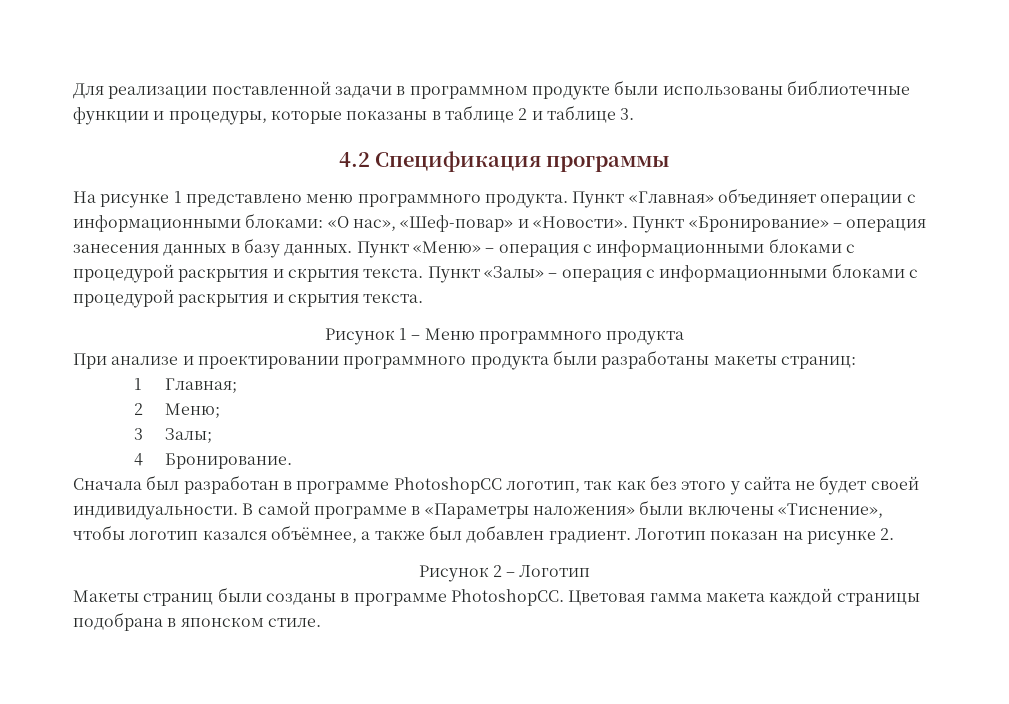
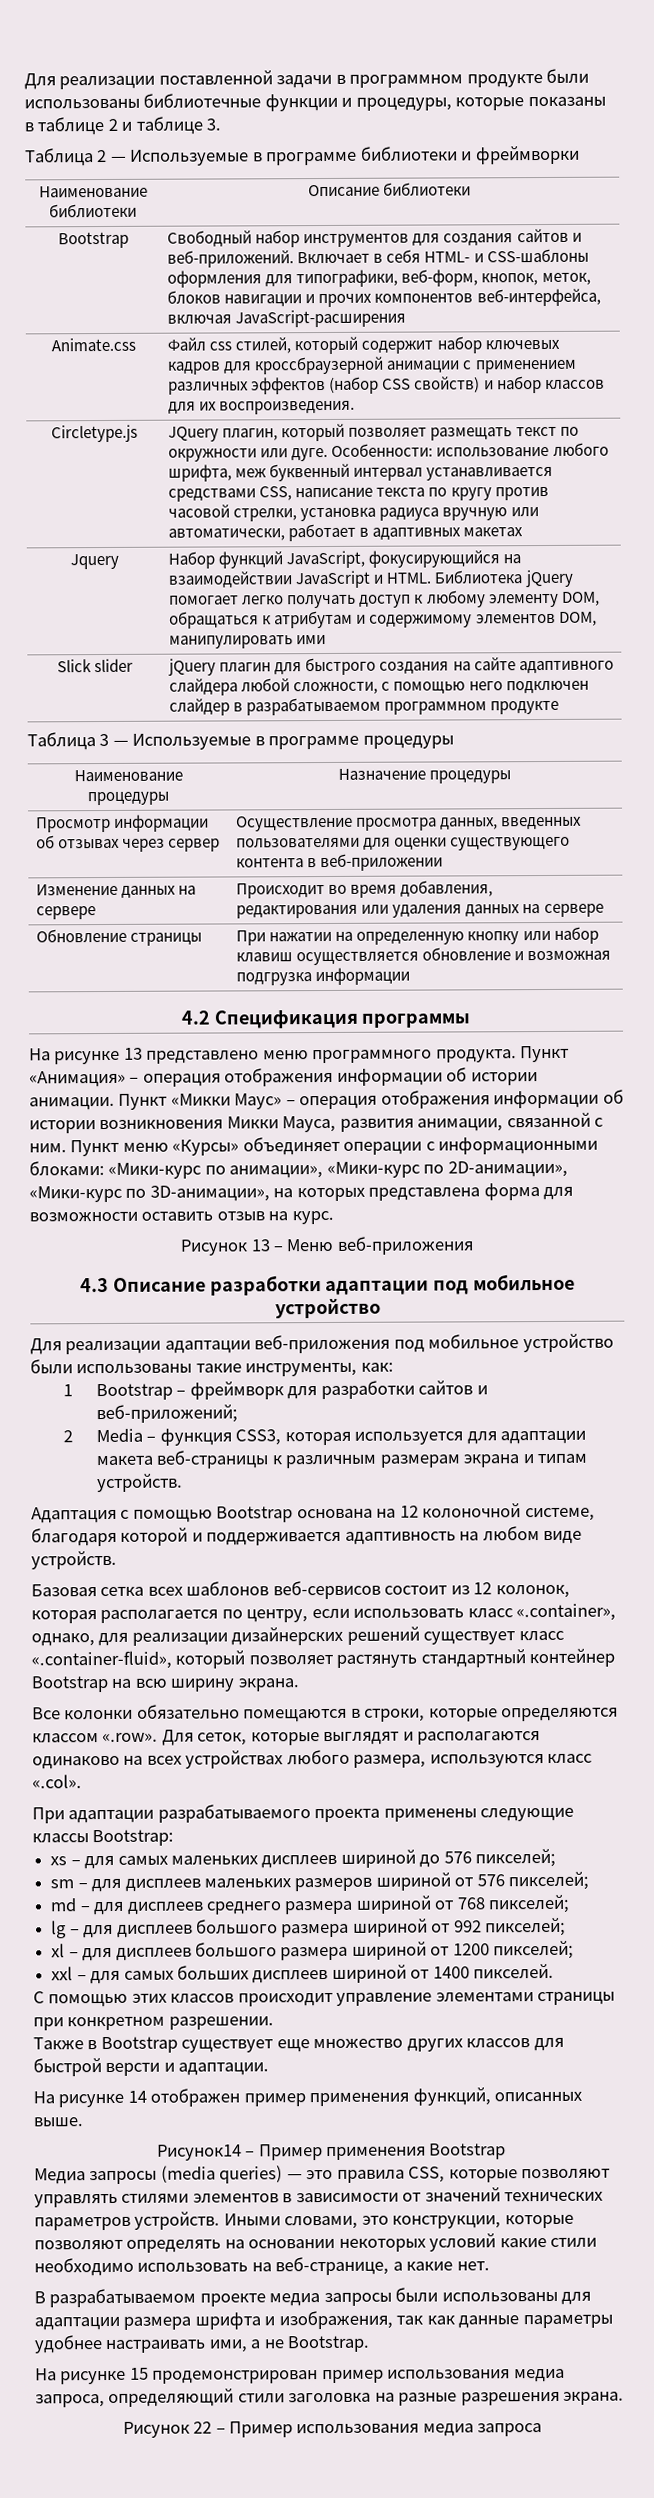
(635, 114) none -> [25,145,580,167] [38,185,148,198] [49,203,137,218] [307,182,472,197] [57,231,129,249] [167,228,582,248] [167,248,589,268] [167,269,591,288] [167,288,601,308] [167,309,407,328] [50,337,136,352] [167,336,560,355] [167,356,577,375] [168,376,605,395] [168,400,356,415] [50,424,138,443] [168,423,579,442] [168,442,609,462] [168,463,554,482] [168,486,549,502] [168,504,539,522] [168,523,524,542] [69,553,119,570] [168,550,522,569] [168,569,573,589] [169,590,600,609] [169,610,597,629] [169,634,327,649] [56,658,134,673] [168,657,614,676] [169,678,589,696] [169,697,560,716] [27,732,454,751] [73,769,183,782] [87,791,169,806] [337,768,512,784] [36,814,210,833] [36,835,221,852] [236,815,583,832] [236,836,571,851] [236,853,444,872] [36,883,197,898] [36,906,97,920] [236,880,494,899] [236,903,604,919] [36,928,203,946] [236,926,599,946] [236,947,612,966] [236,967,411,986] // Таблица 2 — Используемые в программе библиотеки и фреймворки // Наименование библиотеки | Описание библиотеки // Bootstrap | Свободный набор инструментов для создания сайтов и веб-приложений. Включает в себя HTML- и CSS-шаблоны оформления для типографики, веб-форм, кнопок, меток, блоков навигации и прочих компонентов веб-интерфейса, включая JavaScript-расширения // Animate.css | Файл css стилей, который содержит набор ключевых кадров для кроссбраузерной анимации с применением различных эффектов (набор CSS свойств) и набор классов для их воспроизведения. // Circletype.js | JQuery плагин, который позволяет размещать текст по окружности или дуге. Особенности: использование любого шрифта, меж буквенный интервал устанавливается средствами CSS, написание текста по кругу против часовой стрелки, установка радиуса вручную или автоматически, работает в адаптивных макетах // Jquery | Набор функций JavaScript, фокусирующийся на взаимодействии JavaScript и HTML. Библиотека jQuery помогает легко получать доступ к любому элементу DOM, обращаться к атрибутам и содержимому элементов DOM, манипулировать ими // Slick slider | jQuery плагин для быстрого создания на сайте адаптивного слайдера любой сложности, с помощью него подключен слайдер в разрабатываемом программном продукте // Таблица 3 — Используемые в программе процедуры // Наименование процедуры | Назначение процедуры // Просмотр информации об отзывах через сервер | Осуществление просмотра данных, введенных пользователями для оценки существующего контента в веб-приложении // Изменение данных на сервере | Происходит во время добавления, редактирования или удаления данных на сервере // Обновление страницы | При нажатии на определенную кнопку или набор клавиш осуществляется обновление и возможная подгрузка информации
[173,191,182,203] 1 -> [123,1047,143,1060] 13
[628,191,714,203] «Главная» -> [29,1067,538,1088] [29,1089,624,1111] [29,1112,604,1134] [29,1139,240,1157] «Анимация» – операция отображения информации об истории анимации. Пункт «Микки Маус» – операция отображения информации об истории возникновения Микки Мауса, развития анимации, связанной с ним. Пункт меню «Курсы»
[327,215,927,233] [73,238,855,258] [73,263,918,283] [73,289,424,308] [324,328,408,345] «О нас», «Шеф-повар» и «Новости». Пункт «Бронирование» – операция занесения данных в базу данных. Пункт «Меню» – операция с информационными блоками с процедурой раскрытия и скрытия текста. Пункт «Залы» – операция с информационными блоками с процедурой раскрытия и скрытия текста. // Рисунок 1 -> [108,1160,568,1179] [29,1183,574,1203] [29,1210,334,1225] [180,1239,271,1256] «Мики-курс по анимации», «Мики-курс по 2D-анимации», «Мики-курс по 3D-анимации», на которых представлена форма для возможности оставить отзыв на курс. // Рисунок 13
[478,330,685,345] [73,350,856,370] [134,378,237,393] [134,403,220,418] [134,428,212,443] [134,453,292,469] [73,475,919,495] [73,500,883,520] [73,525,895,545] [418,565,591,582] [73,587,920,606] [73,612,321,631] программного продукта // При анализе и проектировании программного продукта были разработаны макеты страниц: // 1 Главная; // 2 Меню; // 3 Залы; // 4 Бронирование. // Сначала был разработан в программе PhotoshopCC логотип, так как без этого у сайта не будет своей индивидуальности. В самой программе в «Параметры наложения» были включены «Тиснение», чтобы логотип казался объёмнее, а также был добавлен градиент. Логотип показан на рисунке 2. // Рисунок 2 – Логотип // Макеты страниц были созданы в программе PhotoshopCC. Цветовая гамма макета каждой страницы подобрана в японском стиле. -> [336,1236,474,1255] [79,1273,576,1296] [274,1298,381,1319] [30,1333,614,1355] [30,1359,394,1377] [62,1380,488,1401] [95,1404,238,1424] [62,1428,587,1446] [95,1450,588,1469] [96,1473,183,1493] [31,1503,595,1524] [31,1526,583,1547] [31,1550,117,1570] [31,1580,570,1600] [31,1603,617,1624] [31,1626,564,1647] [31,1648,616,1670] [31,1675,300,1693] [32,1704,619,1723] [32,1729,541,1746] [32,1749,593,1770] [32,1774,82,1789] [32,1804,575,1824] [32,1829,175,1847] [50,1848,557,1870] [50,1871,590,1893] [50,1894,571,1916] [51,1917,567,1939] [51,1940,575,1962] [51,1963,555,1985] [33,1991,616,2008] [33,2016,274,2031] [33,2036,564,2054] [33,2058,270,2077] [33,2087,583,2108] [33,2117,83,2127] [156,2143,507,2161] [34,2165,611,2185] [34,2187,604,2208] [34,2211,574,2231] [34,2233,598,2253] [34,2256,490,2277] [34,2287,592,2308] [34,2310,613,2331] [34,2335,371,2354] [35,2367,565,2385] [35,2388,625,2408] [122,2421,543,2438] веб-приложения // 4.3 Описание разработки адаптации под мобильное устройство // Для реализации адаптации веб-приложения под мобильное устройство были использованы такие инструменты, как: // 1 Bootstrap – фреймворк для разработки сайтов и веб-приложений; // 2 Media – функция CSS3, которая используется для адаптации макета веб-страницы к различным размерам экрана и типам устройств. // Адаптация с помощью Bootstrap основана на 12 колоночной системе, благодаря которой и поддерживается адаптивность на любом виде устройств. // Базовая сетка всех шаблонов веб-сервисов состоит из 12 колонок, которая располагается по центру, если использовать класс «.container», однако, для реализации дизайнерских решений существует класс «.container-fluid», который позволяет растянуть стандартный контейнер Bootstrap на всю ширину экрана. // Все колонки обязательно помещаются в строки, которые определяются классом «.row». Для сеток, которые выглядят и располагаются одинаково на всех устройствах любого размера, используются класс «.col». // При адаптации разрабатываемого проекта применены следующие классы Bootstrap: // xs – для самых маленьких дисплеев шириной до 576 пикселей; // sm – для дисплеев маленьких размеров шириной от 576 пикселей; // md – для дисплеев среднего размера шириной от 768 пикселей; // lg – для дисплеев большого размера шириной от 992 пикселей; // xl – для дисплеев большого размера шириной от 1200 пикселей; // xxl – для самых больших дисплеев шириной от 1400 пикселей. // С помощью этих классов происходит управление элементами страницы при конкретном разрешении. // Также в Bootstrap существует еще множество других классов для быстрой версти и адаптации. // На рисунке 14 отображен пример применения функций, описанных выше. // Рисунок14 – Пример применения Bootstrap // Медиа запросы (media queries) — это правила CSS, которые позволяют управлять стилями элементов в зависимости от значений технических параметров устройств. Иными словами, это конструкции, которые позволяют определять на основании некоторых условий какие стили необходимо использовать на веб-странице, а какие нет. // В разрабатываемом проекте медиа запросы были использованы для адаптации размера шрифта и изображения, так как данные параметры удобнее настраивать ими, а не Bootstrap. // На рисунке 15 продемонстрирован пример использования медиа запроса, определяющий стили заголовка на разные разрешения экрана. // Рисунок 22 – Пример использования медиа запроса

